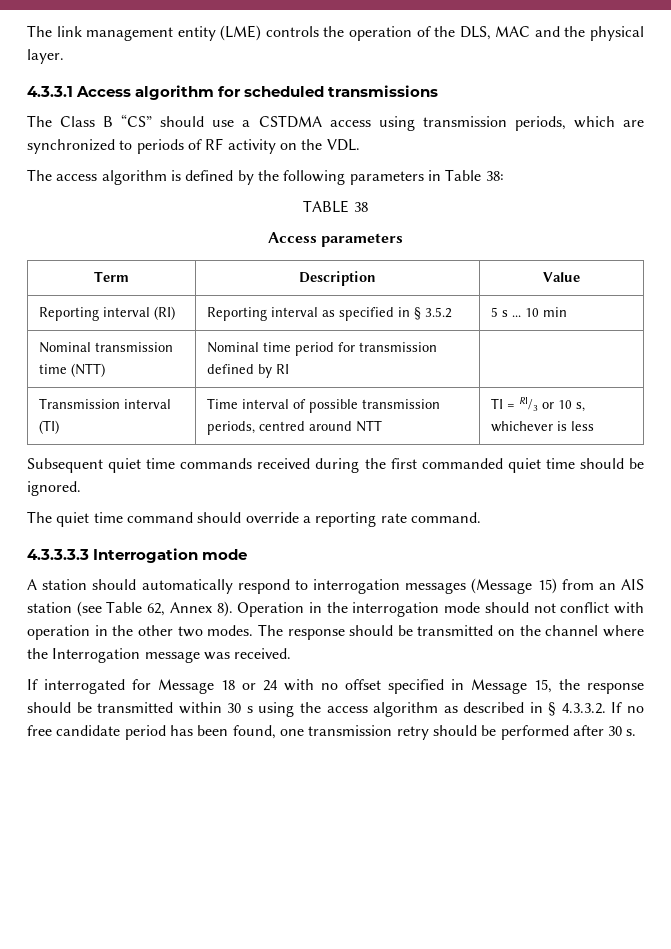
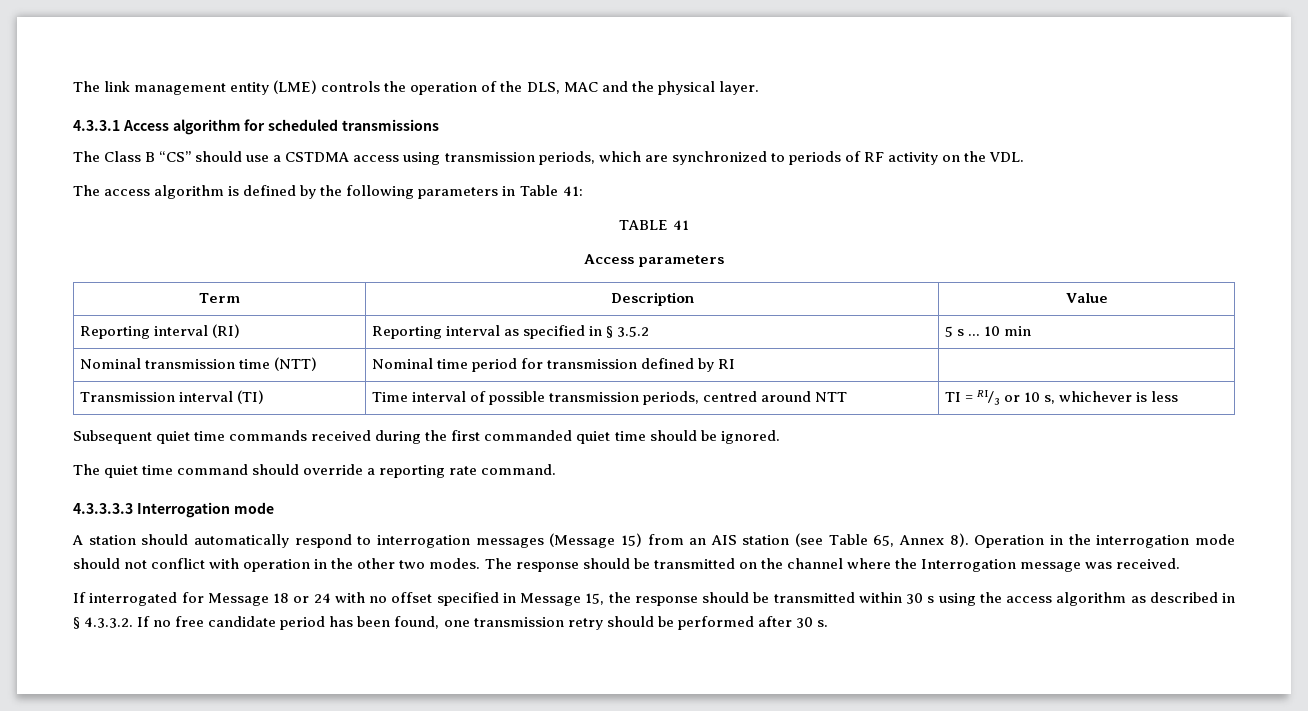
[485,171,504,181] 38: -> [562,186,583,196] 41:
[353,202,368,212] 38 -> [672,220,689,230] 41
[147,603,166,616] 62, -> [873,535,895,547] 65,

